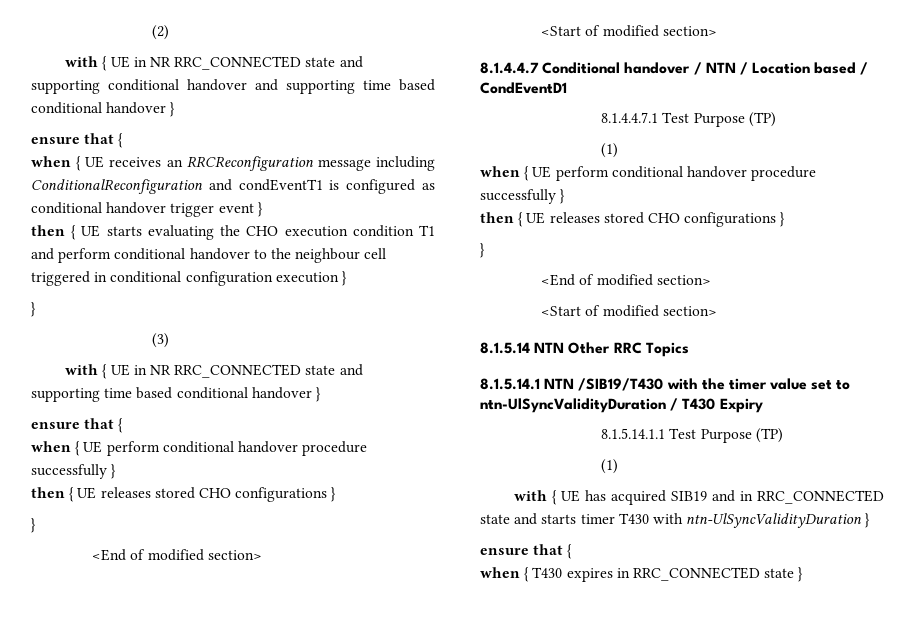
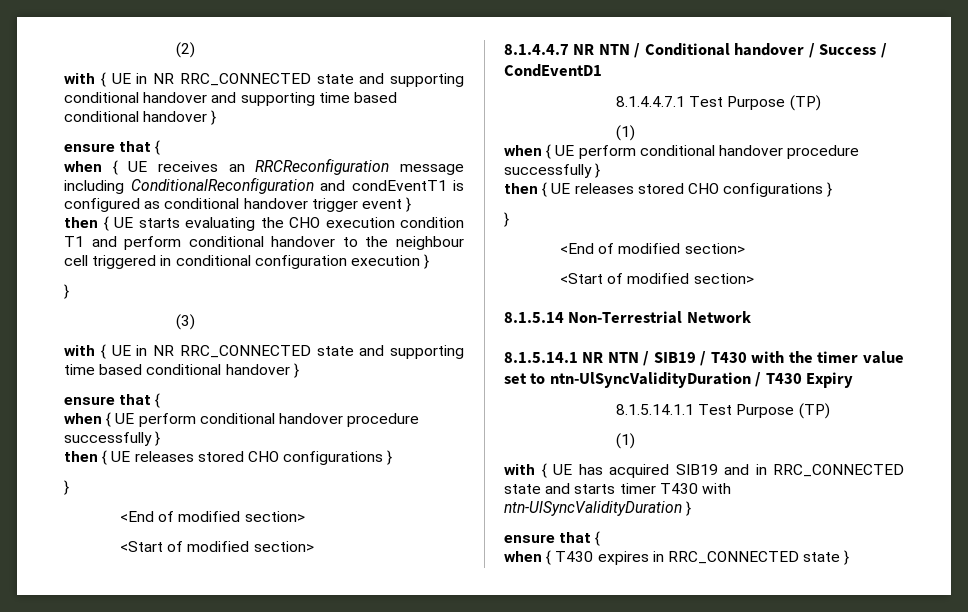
[542,62,857,75] Conditional handover / NTN / Location based -> [573,43,877,58] NR NTN / Conditional handover / Success
[534,342,689,357] [480,378,664,391] NTN Other RRC Topics // 8.1.5.14.1 NTN /SIB19/T430 -> [568,311,751,324] [504,351,747,366] Non-Terrestrial Network // 8.1.5.14.1 NR NTN / SIB19 / T430

